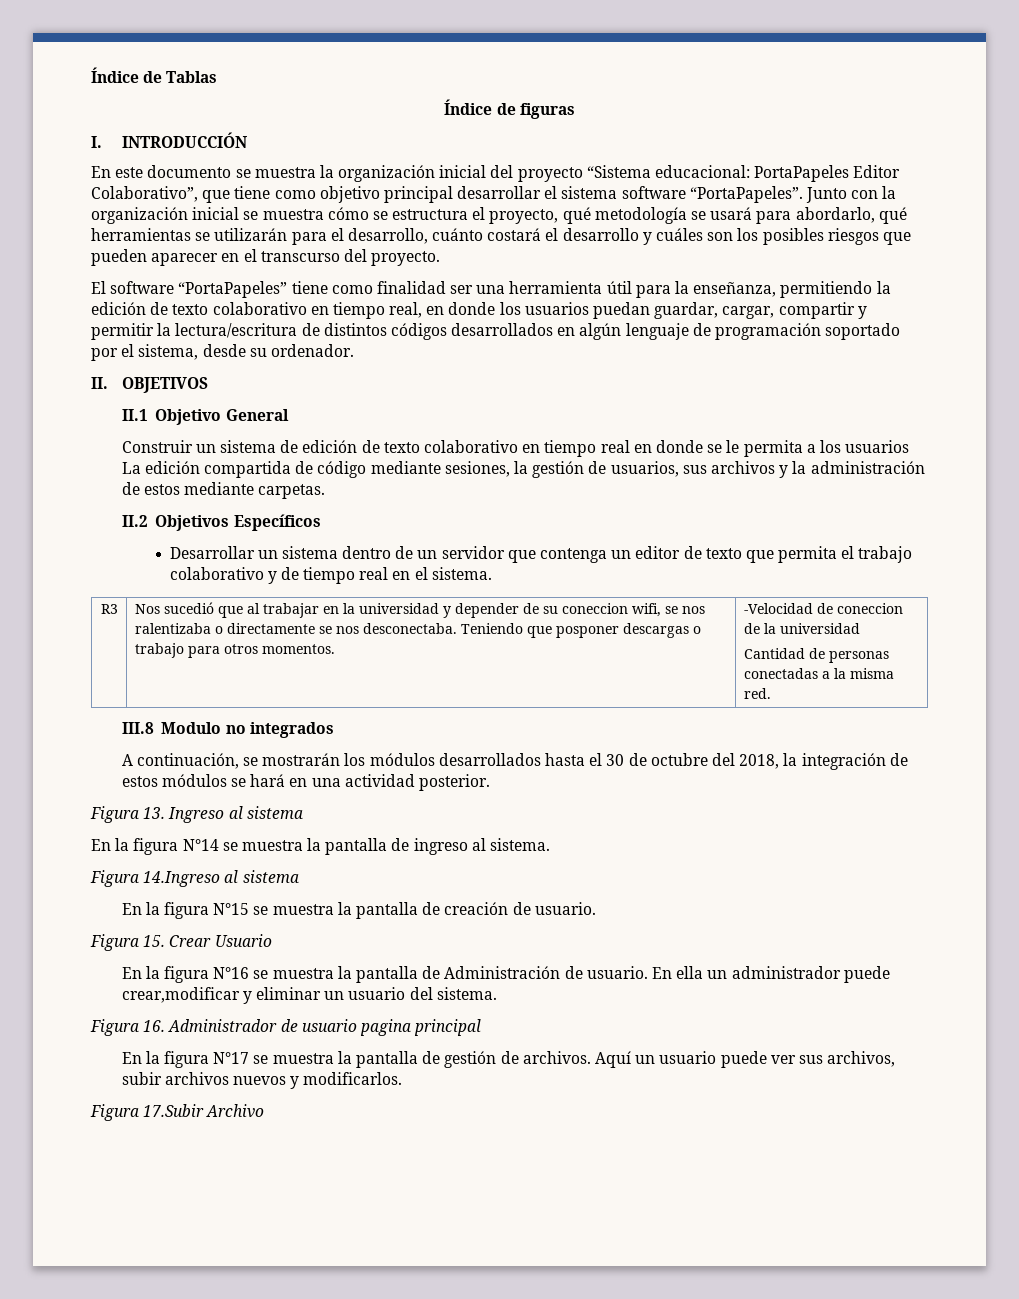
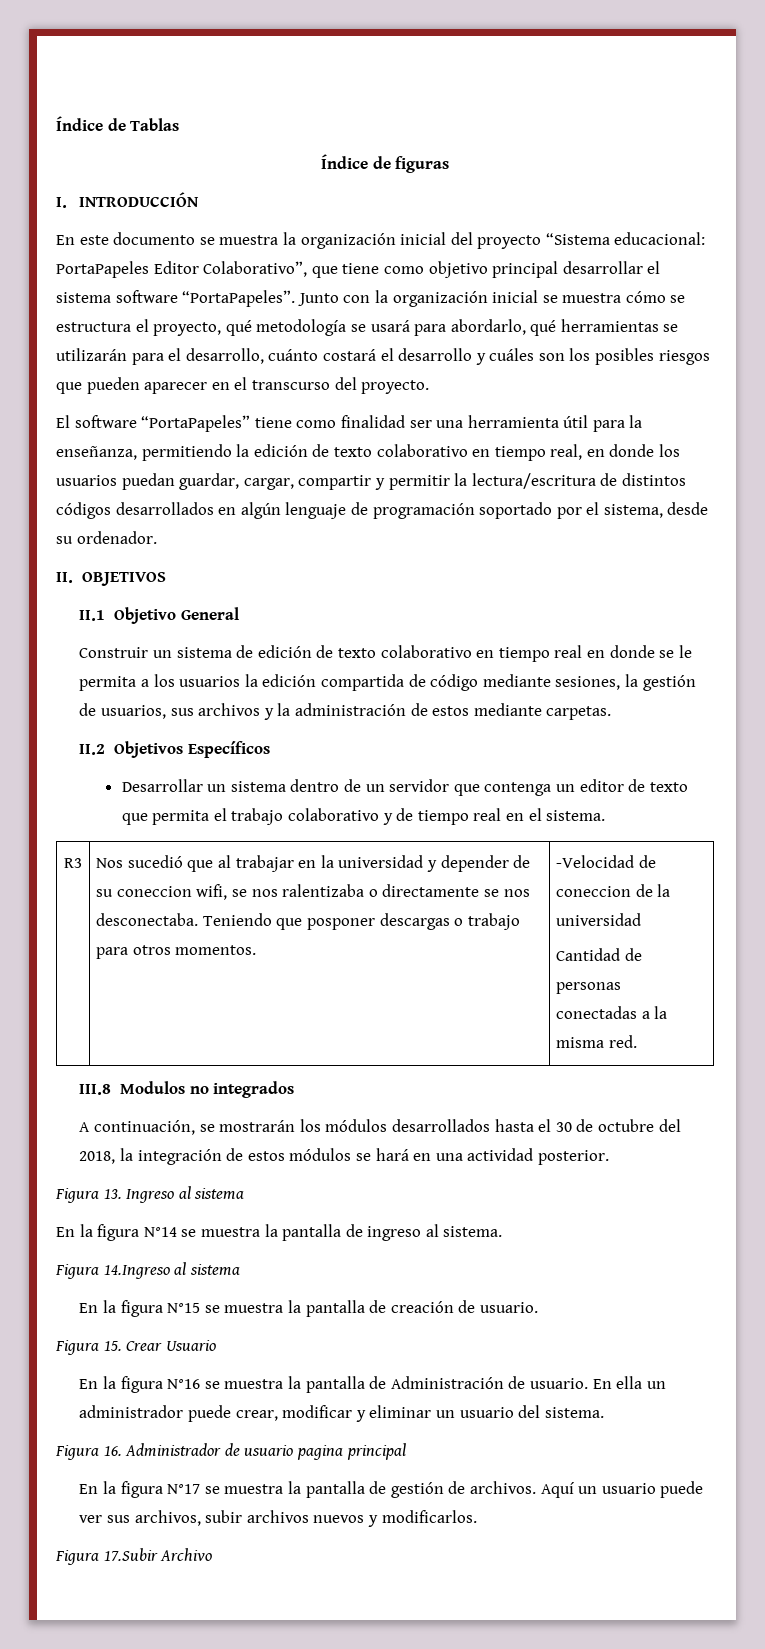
[121,462,141,474] La -> [244,674,258,687] la
[161,722,222,734] Modulo -> [119,1081,185,1094] Modulos
[121,987,240,1003] crear,modificar -> [235,1405,353,1421] crear, modificar

